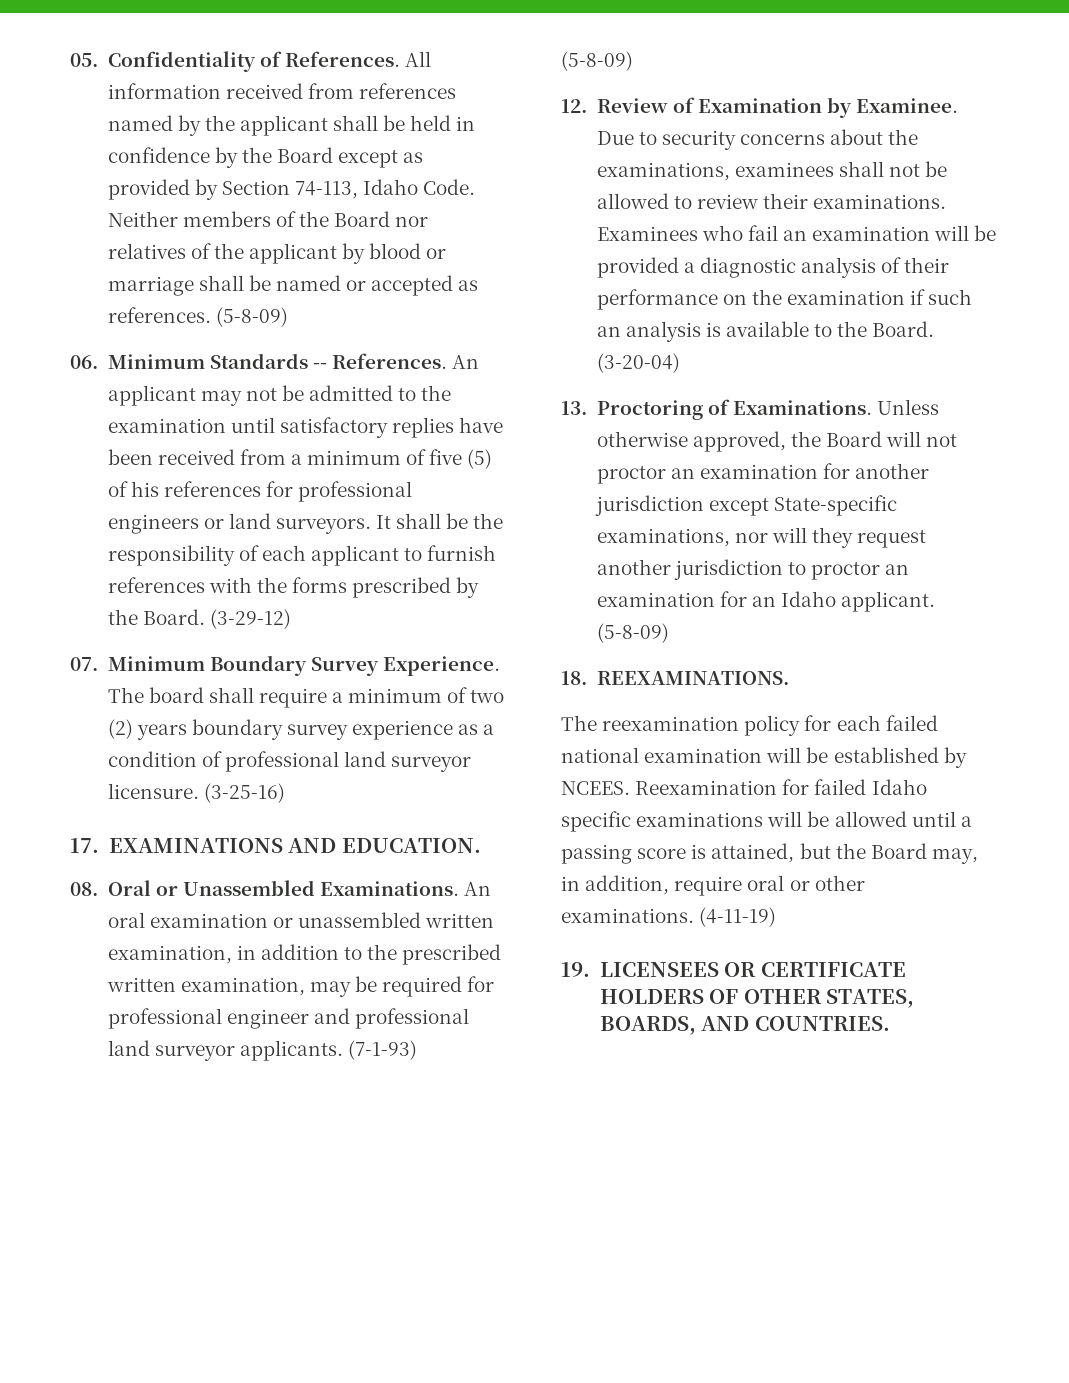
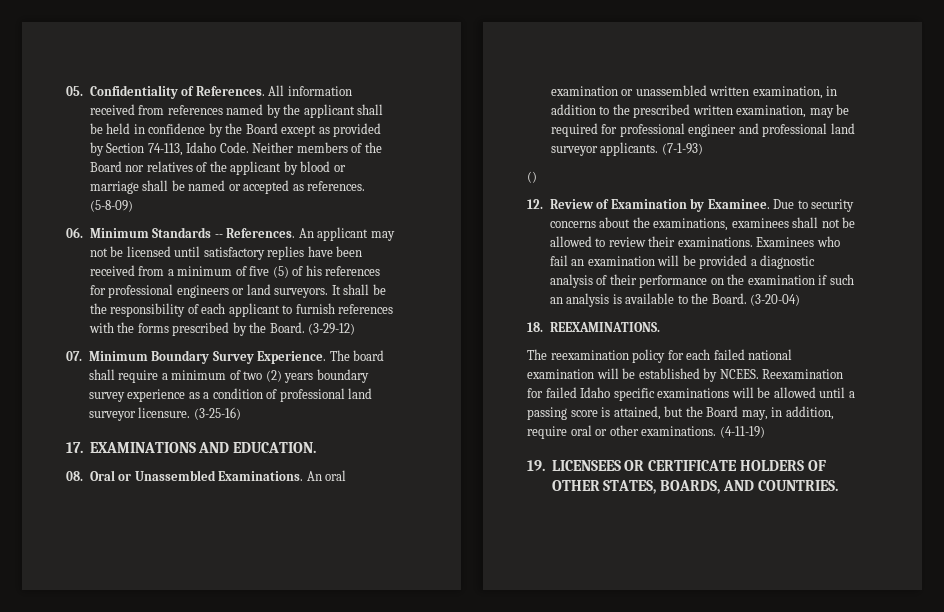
[309,385,452,401] [107,418,226,433] admitted to the examination -> [126,246,171,257] licensed
[561,51,633,71] (5-8-09) -> [527,171,537,183] ()
[561,399,939,420] [596,431,958,452] [596,463,930,484] [594,495,897,516] [596,527,927,548] [596,559,910,580] [596,591,936,612] [596,623,669,643] // 13. Proctoring of Examinations. Unless otherwise approved, the Board will not proctor an examination for another jurisdiction except State-specific examinations, nor will they request another jurisdiction to proctor an examination for an Idaho applicant. (5-8-09) -> (801, 300) none

